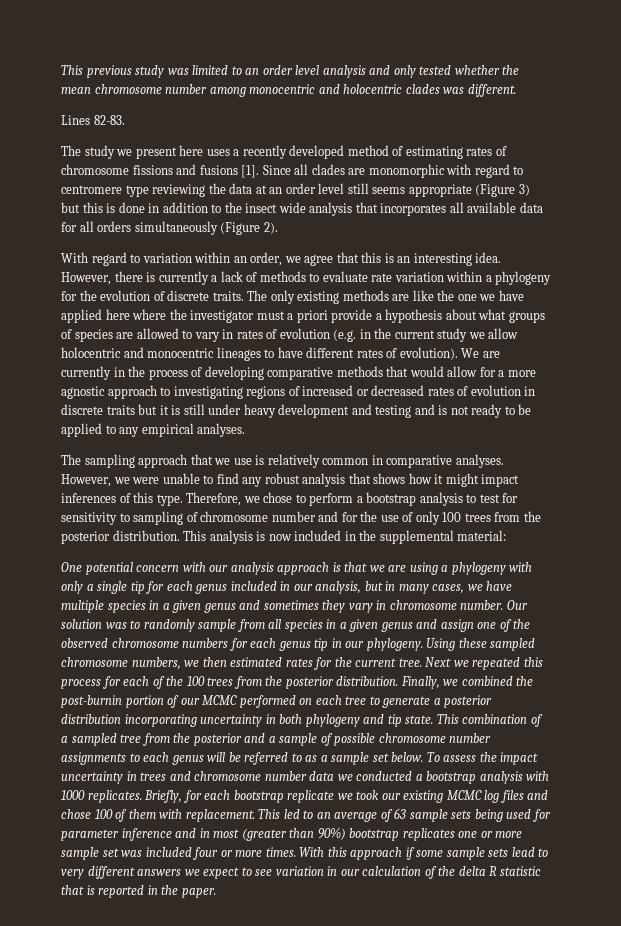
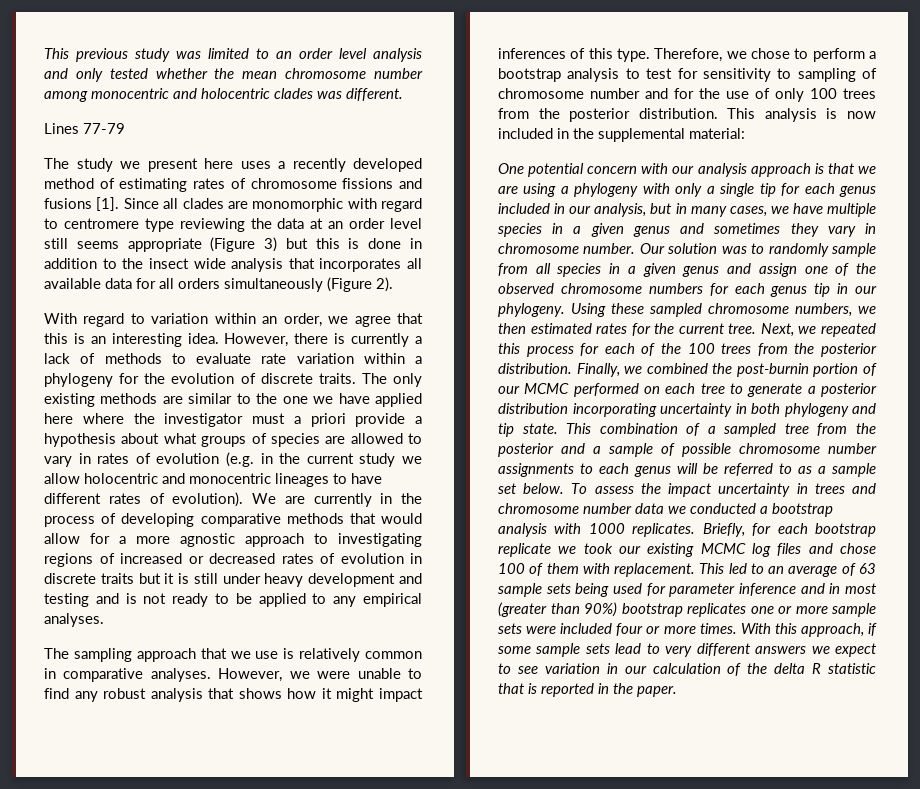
[93,115,125,125] 82-83. -> [83,123,125,134] 77-79
[412,290,434,301] like -> [188,393,251,404] similar to
[425,657,452,667] Next -> [760,323,794,337] Next,
[102,848,143,857] set was -> [498,623,557,634] sets were
[350,847,403,860] approach -> [800,623,864,637] approach,

